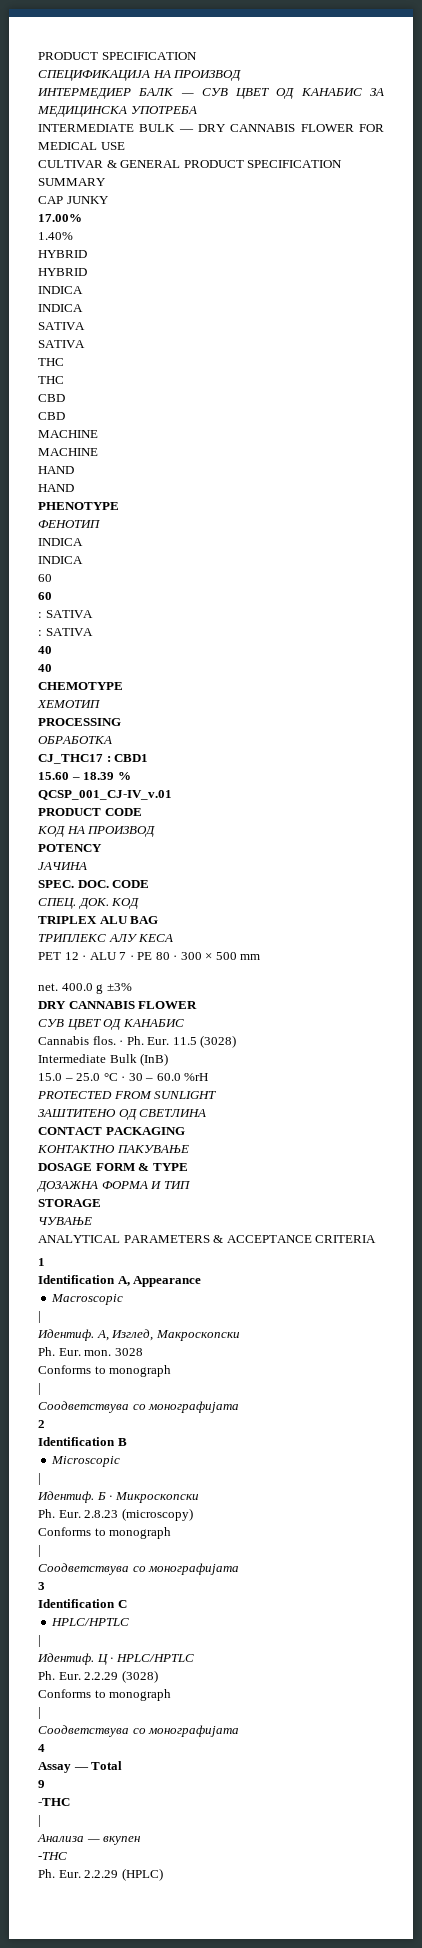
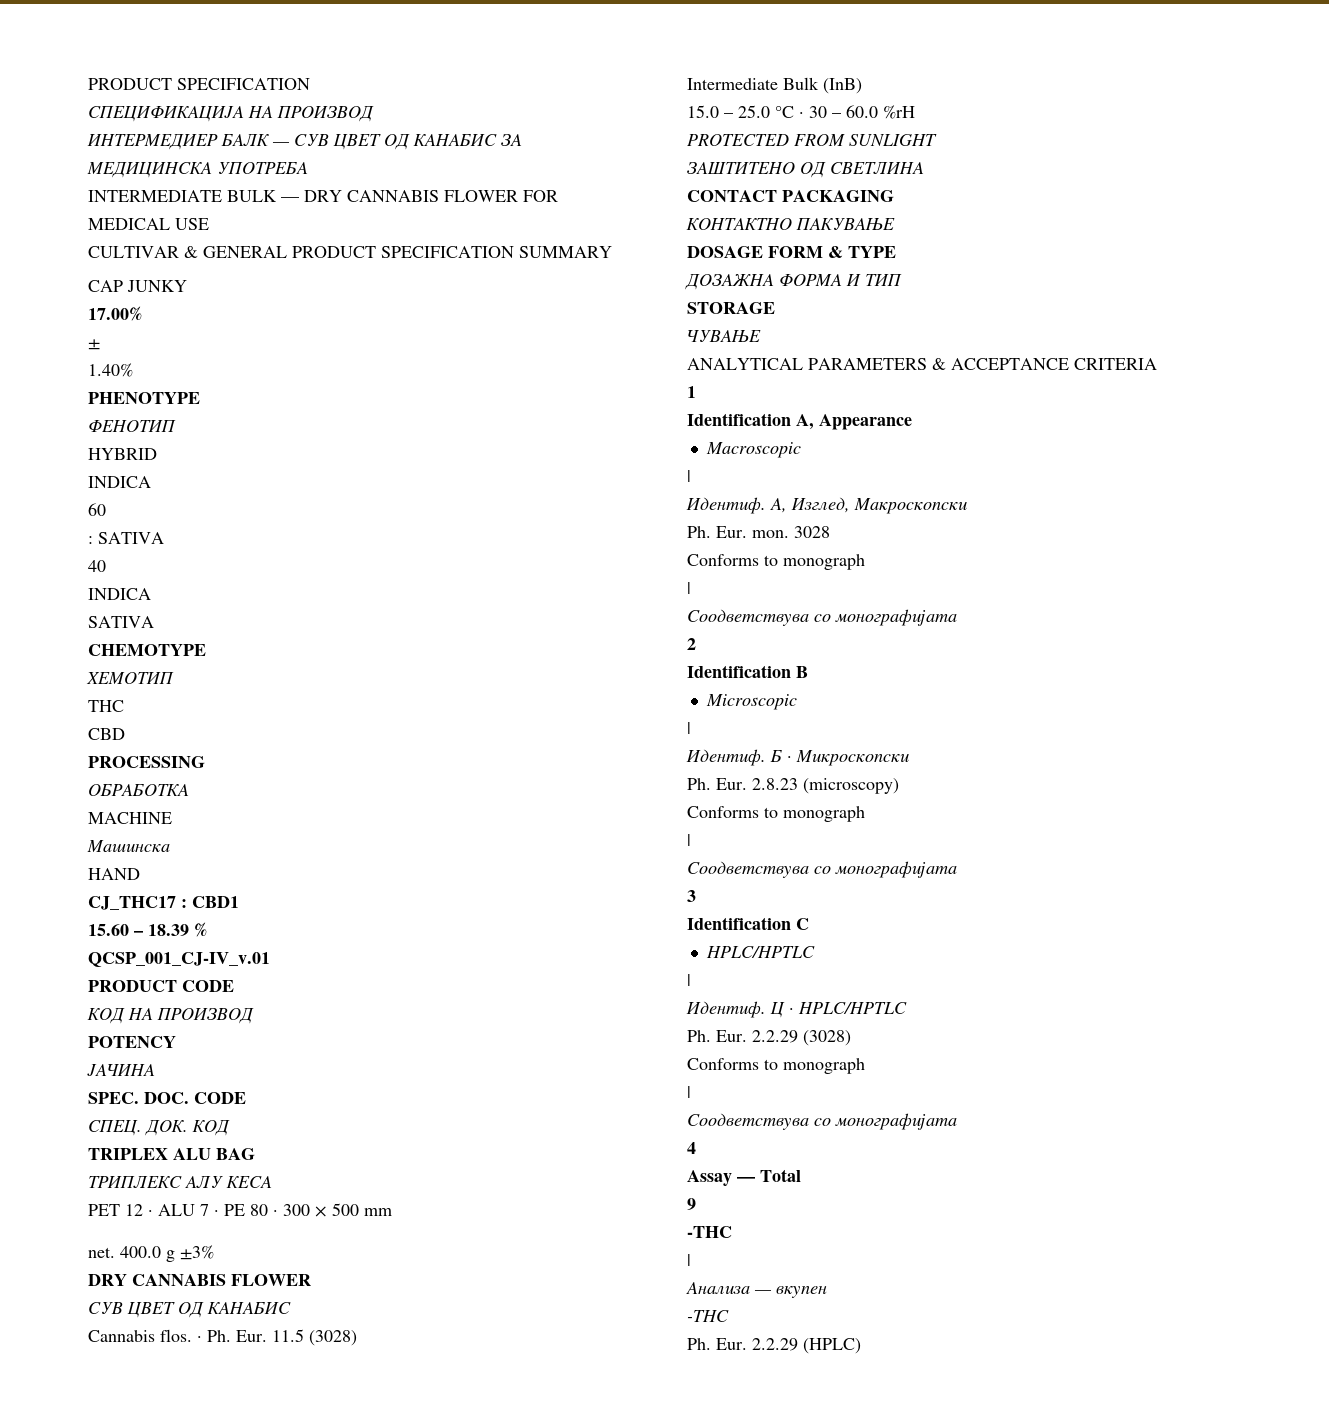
(82, 218) none -> [88,339,100,350] // ±
[38,250,87,258] [38,268,87,276] [38,286,83,294] [38,304,83,312] [38,322,85,330] [38,340,85,348] [38,358,64,366] [38,376,64,384] [38,394,65,402] [38,412,65,420] [38,430,98,438] [38,448,98,456] [38,466,74,474] [38,484,74,492] // HYBRID // HYBRID // INDICA // INDICA // SATIVA // SATIVA // THC // THC // CBD // CBD // MACHINE // MACHINE // HAND // HAND -> (133, 370) none
[38,538,83,546] INDICA -> [88,448,157,460] HYBRID
[38,592,52,600] [38,610,93,618] [38,628,93,636] [38,646,52,654] [38,664,52,672] // 60 // : SATIVA // : SATIVA // 40 // 40 -> [88,532,164,544] [88,560,106,572] [88,588,151,600] [88,616,154,628] // : SATIVA // 40 // INDICA // SATIVA
(101, 704) none -> [88,700,124,712] [88,728,125,740] // THC // CBD
(112, 740) none -> [88,812,172,824] [87,840,170,852] [88,868,140,880] // MACHINE // Машинска // HAND

